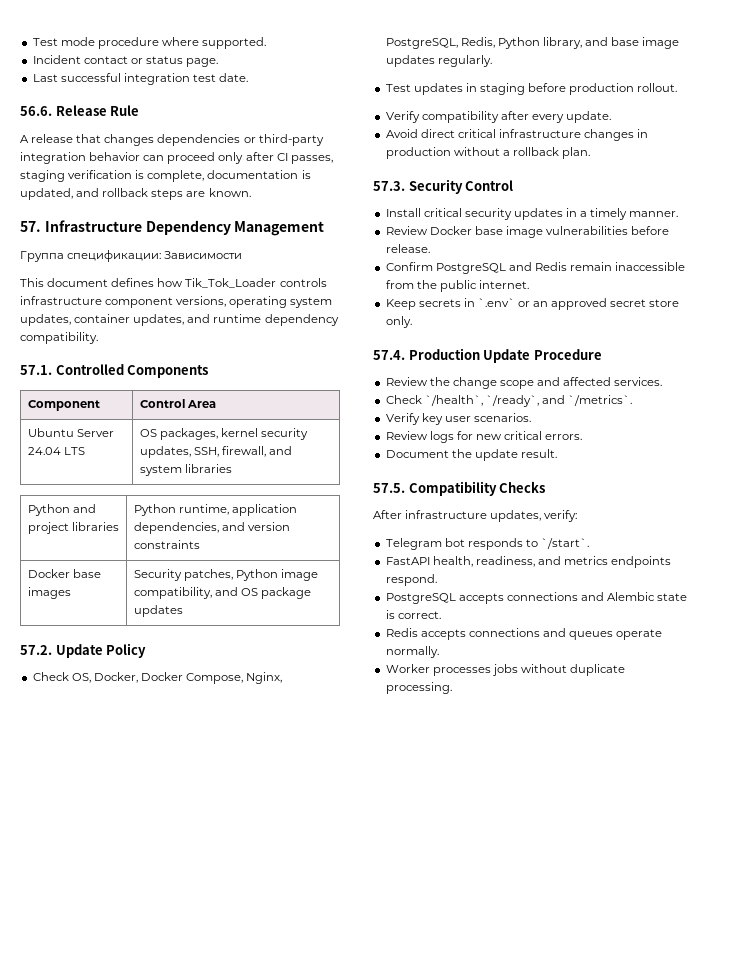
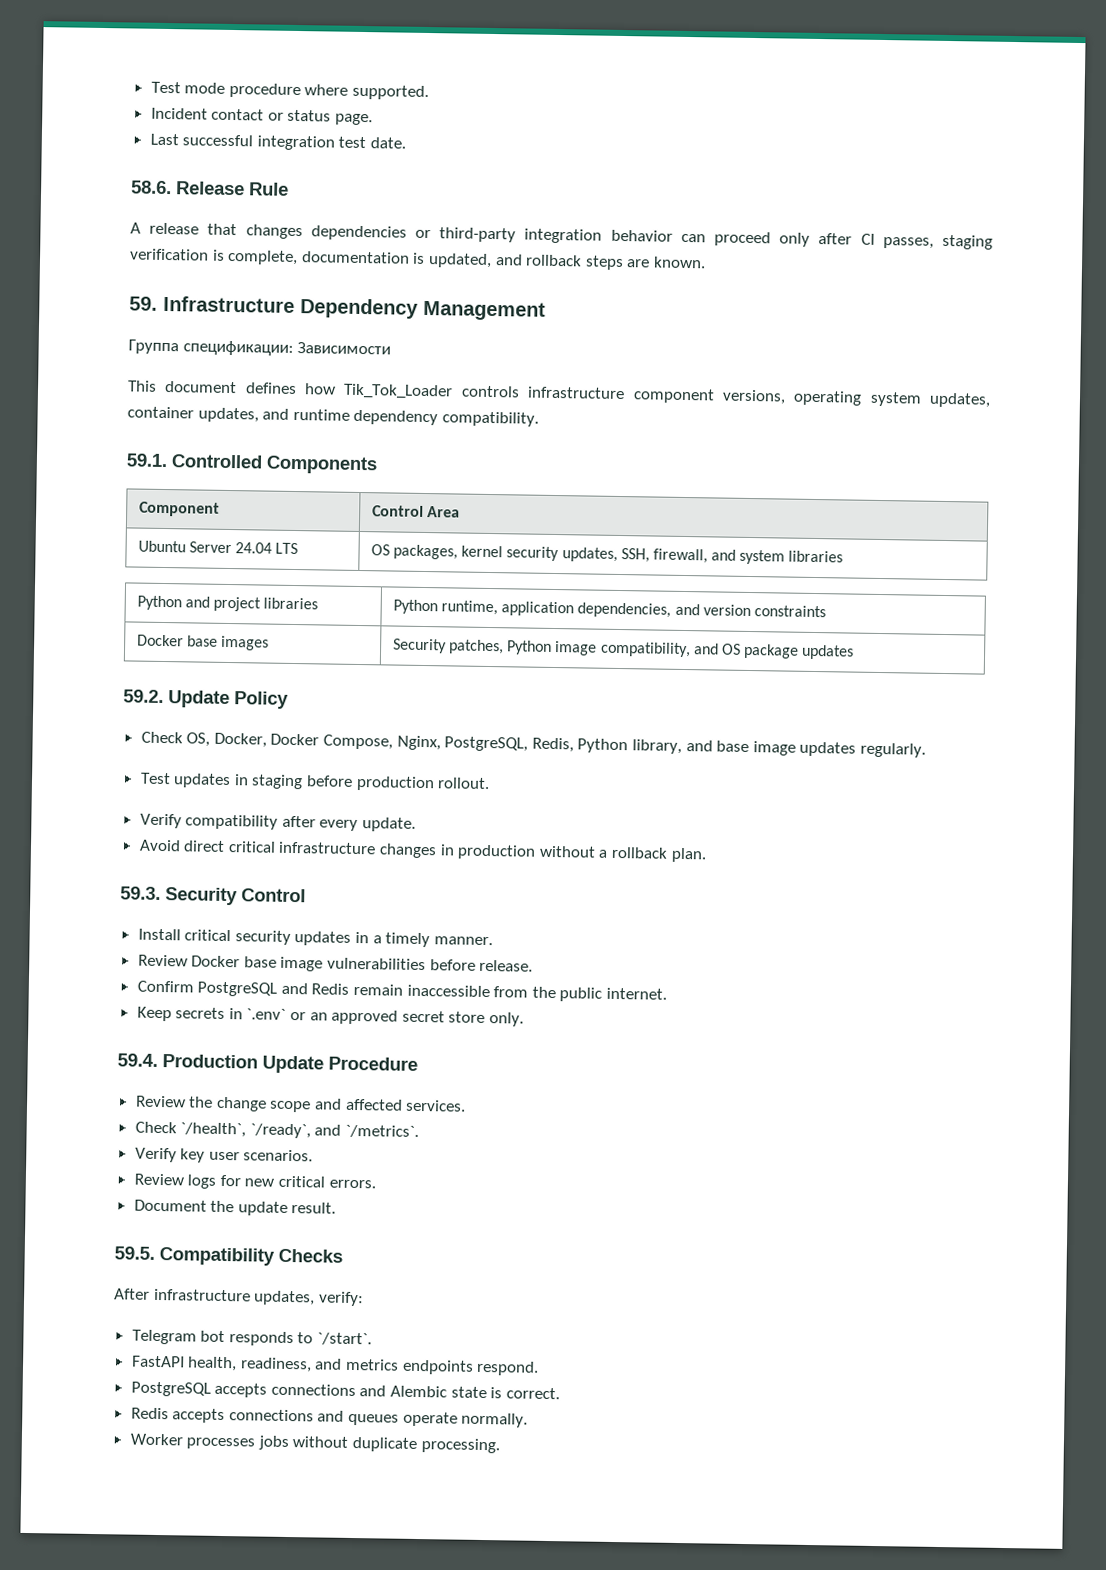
[20,106,52,116] 56.6. -> [131,180,172,195] 58.6.
[20,221,41,232] 57. -> [129,296,158,311] 59.
[20,365,52,375] 57.1. -> [126,453,168,468] 59.1.
[20,645,52,655] 57.2. -> [123,689,164,704] 59.2.
[373,181,405,191] 57.3. -> [120,886,161,900] 59.3.
[373,350,405,360] 57.4. -> [117,1053,158,1067] 59.4.
[373,483,405,493] 57.5. -> [114,1246,155,1260] 59.5.

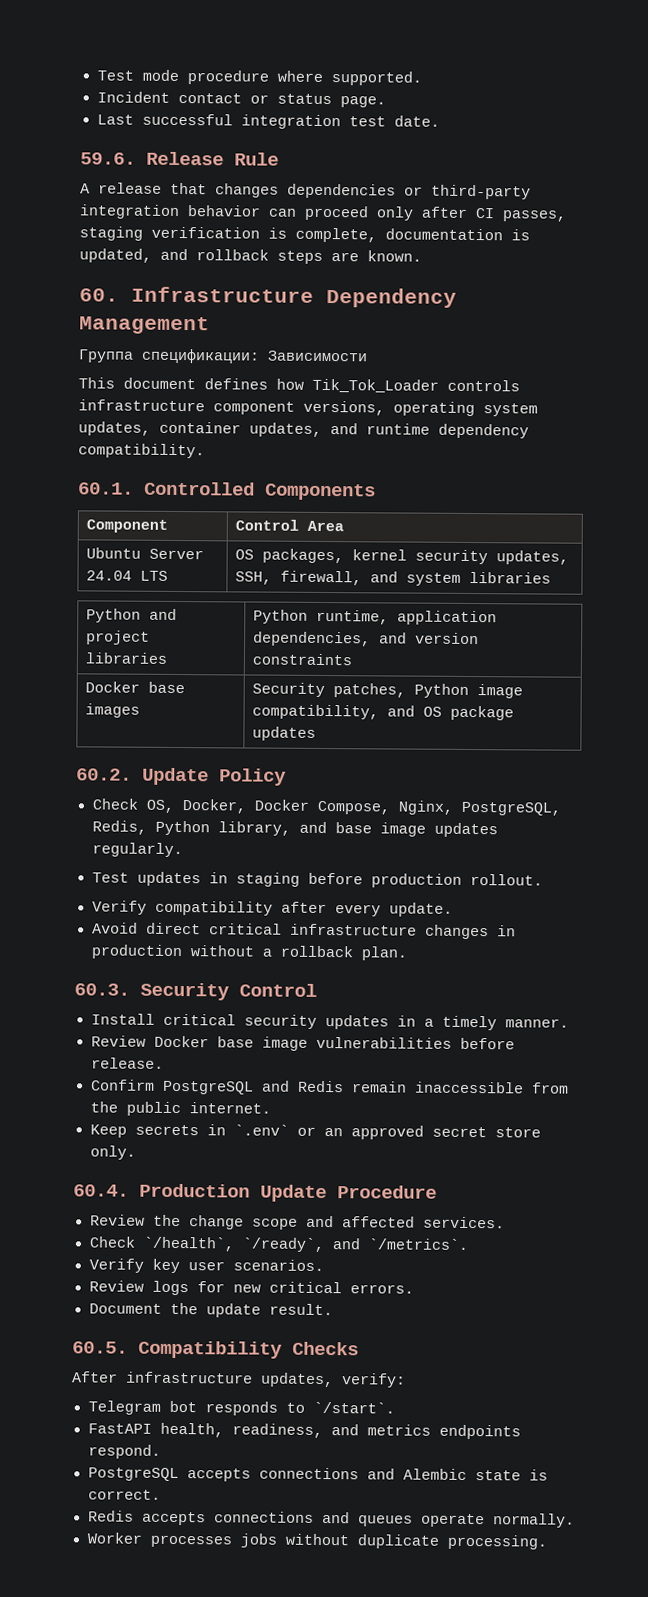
[131,180,172,195] 58.6. -> [80,152,136,165] 59.6.
[129,296,158,311] 59. -> [79,288,119,302] 60.
[126,453,168,468] 59.1. -> [78,482,134,495] 60.1.
[123,689,164,704] 59.2. -> [76,768,132,781] 60.2.
[120,886,161,900] 59.3. -> [74,983,130,996] 60.3.
[117,1053,158,1067] 59.4. -> [73,1184,129,1197] 60.4.
[114,1246,155,1260] 59.5. -> [72,1341,128,1354] 60.5.

